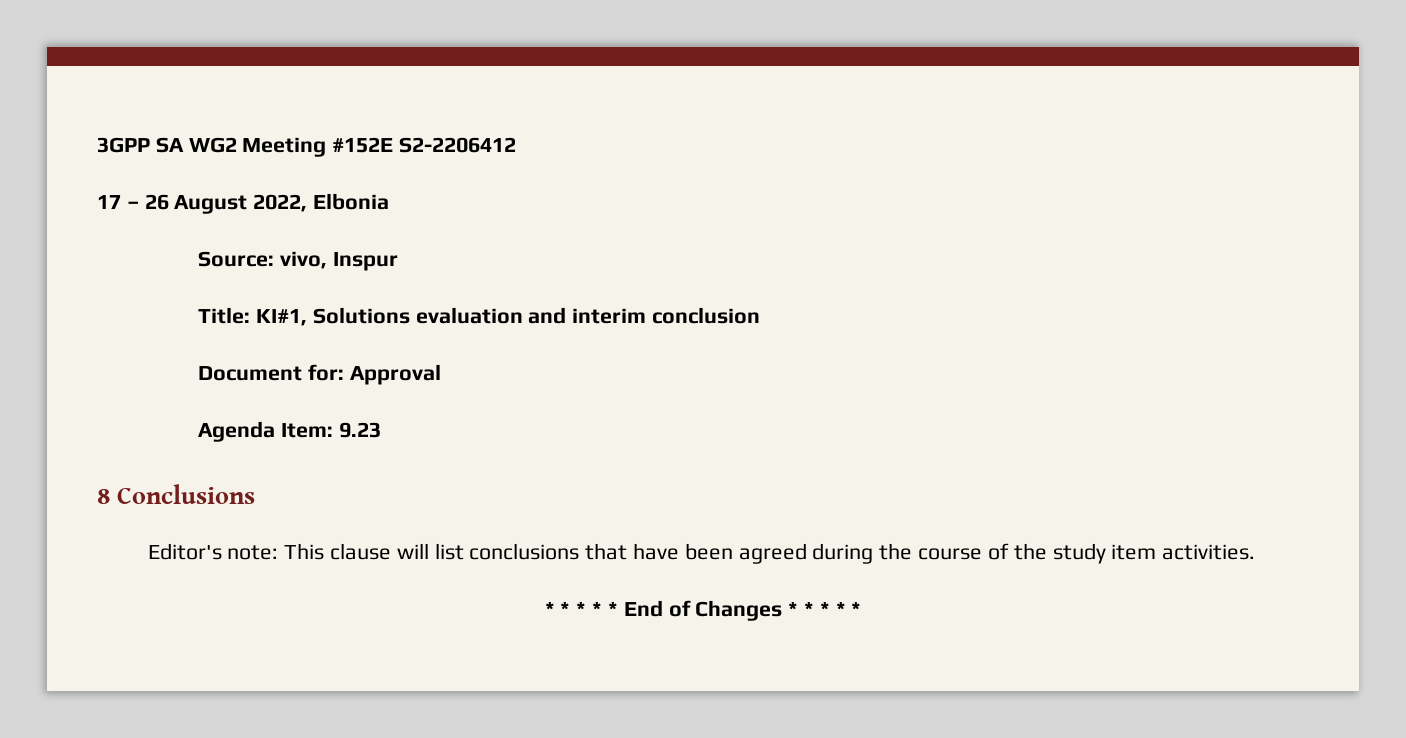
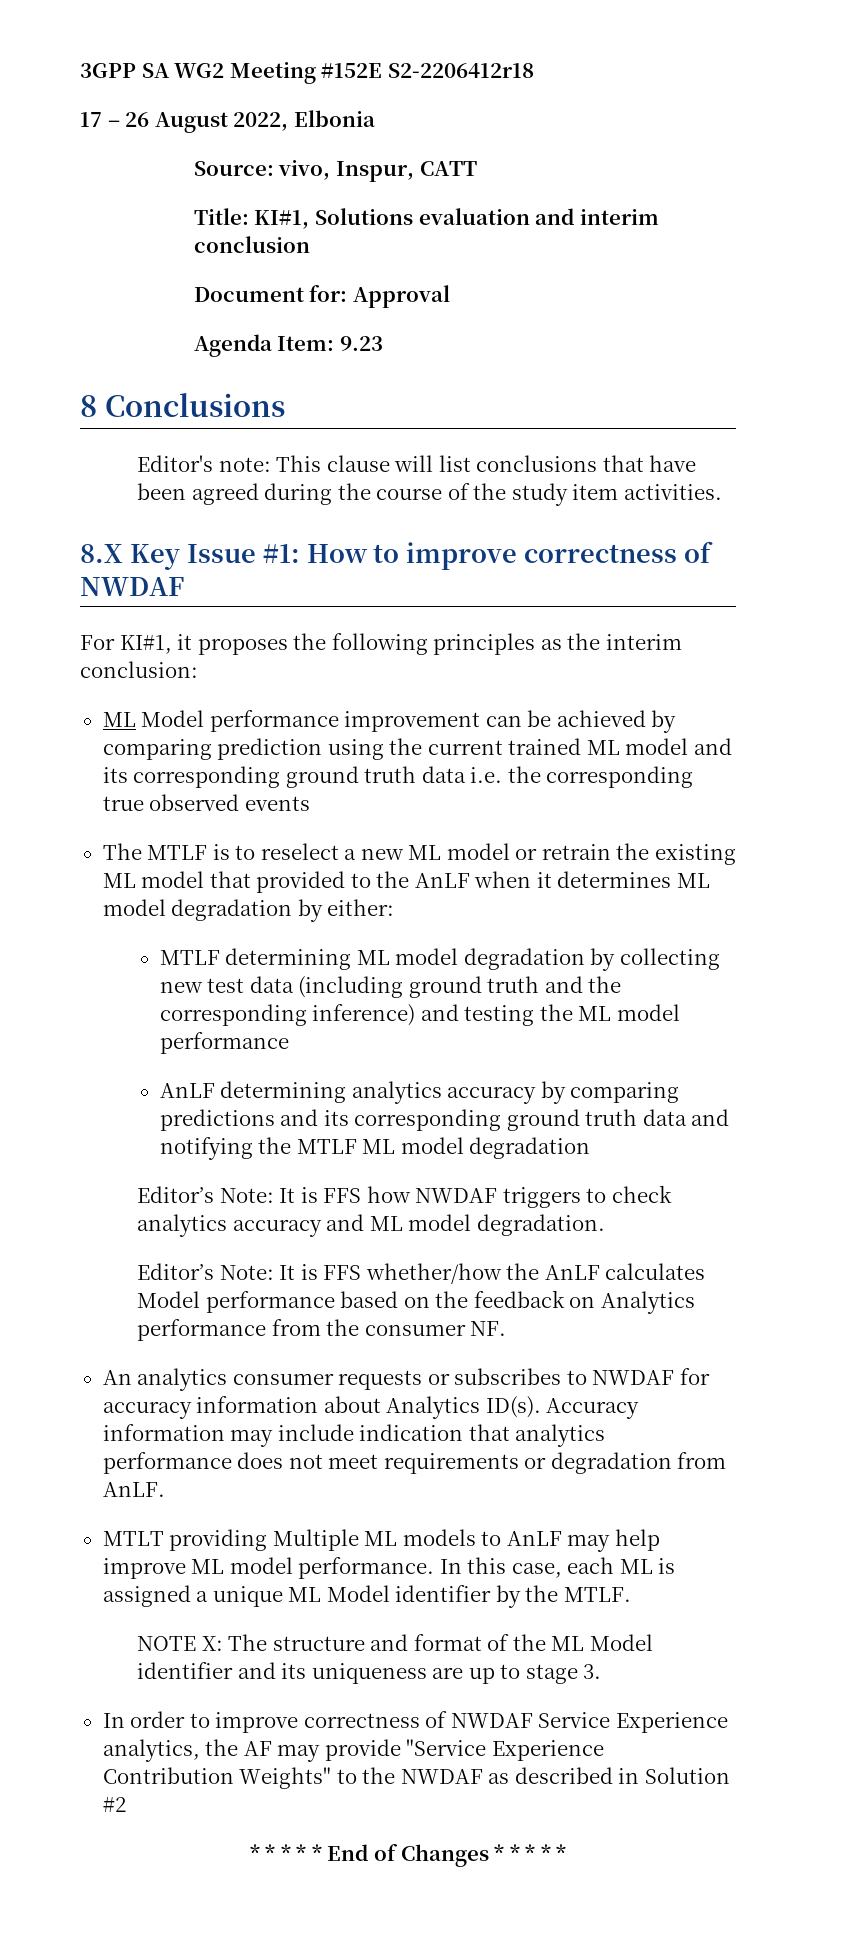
[399,137,517,153] S2-2206412 -> [387,63,534,78] S2-2206412r18
[332,252,398,271] Inspur -> [336,161,477,182] Inspur, CATT
(1256, 552) none -> [80,541,714,570] [80,577,185,596] [80,633,682,655] [80,661,198,678] [102,710,677,733] [102,738,732,760] [102,766,694,788] [102,794,310,811] [102,843,736,865] [102,871,710,893] [102,899,395,922] [159,948,720,971] [159,976,622,998] [159,1004,680,1026] [159,1032,289,1054] [159,1081,680,1104] [159,1109,730,1131] [159,1137,591,1160] [136,1185,672,1208] [136,1214,605,1237] [136,1263,706,1284] [136,1290,695,1314] [136,1319,507,1341] [102,1368,710,1391] [102,1396,640,1419] [102,1424,606,1447] [102,1452,727,1474] [102,1482,165,1497] [102,1529,660,1552] [102,1557,676,1579] [102,1585,631,1608] [136,1634,653,1651] [136,1662,602,1684] [102,1711,728,1733] [102,1739,604,1762] [102,1767,730,1789] [102,1797,126,1812] // 8.X Key Issue #1: How to improve correctness of NWDAF // For KI#1, it proposes the following principles as the interim conclusion: // ML Model performance improvement can be achieved by comparing prediction using the current trained ML model and its corresponding ground truth data i.e. the corresponding true observed events // The MTLF is to reselect a new ML model or retrain the existing ML model that provided to the AnLF when it determines ML model degradation by either: // MTLF determining ML model degradation by collecting new test data (including ground truth and the corresponding inference) and testing the ML model performance // AnLF determining analytics accuracy by comparing predictions and its corresponding ground truth data and notifying the MTLF ML model degradation // Editor’s Note: It is FFS how NWDAF triggers to check analytics accuracy and ML model degradation. // Editor’s Note: It is FFS whether/how the AnLF calculates Model performance based on the feedback on Analytics performance from the consumer NF. // An analytics consumer requests or subscribes to NWDAF for accuracy information about Analytics ID(s). Accuracy information may include indication that analytics performance does not meet requirements or degradation from AnLF. // MTLT providing Multiple ML models to AnLF may help improve ML model performance. In this case, each ML is assigned a unique ML Model identifier by the MTLF. // NOTE X: The structure and format of the ML Model identifier and its uniqueness are up to stage 3. // In order to improve correctness of NWDAF Service Experience analytics, the AF may provide "Service Experience Contribution Weights" to the NWDAF as described in Solution #2

